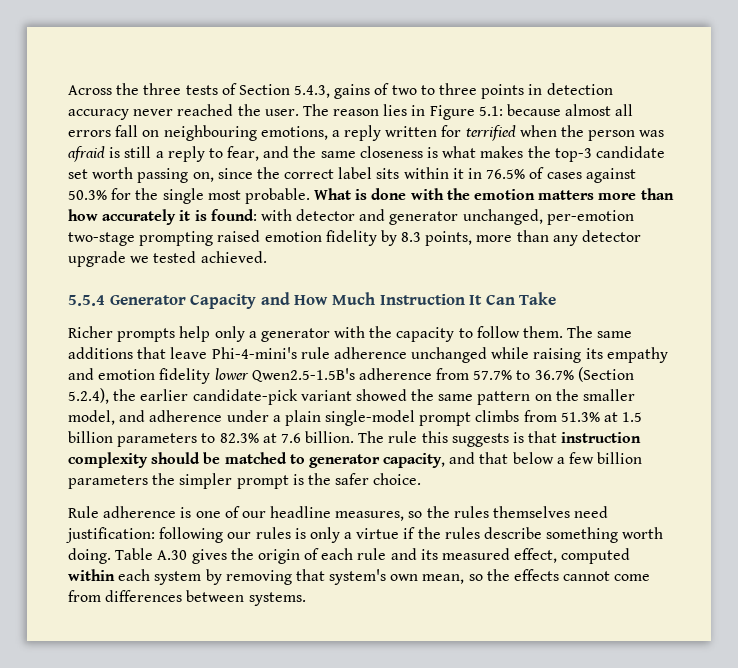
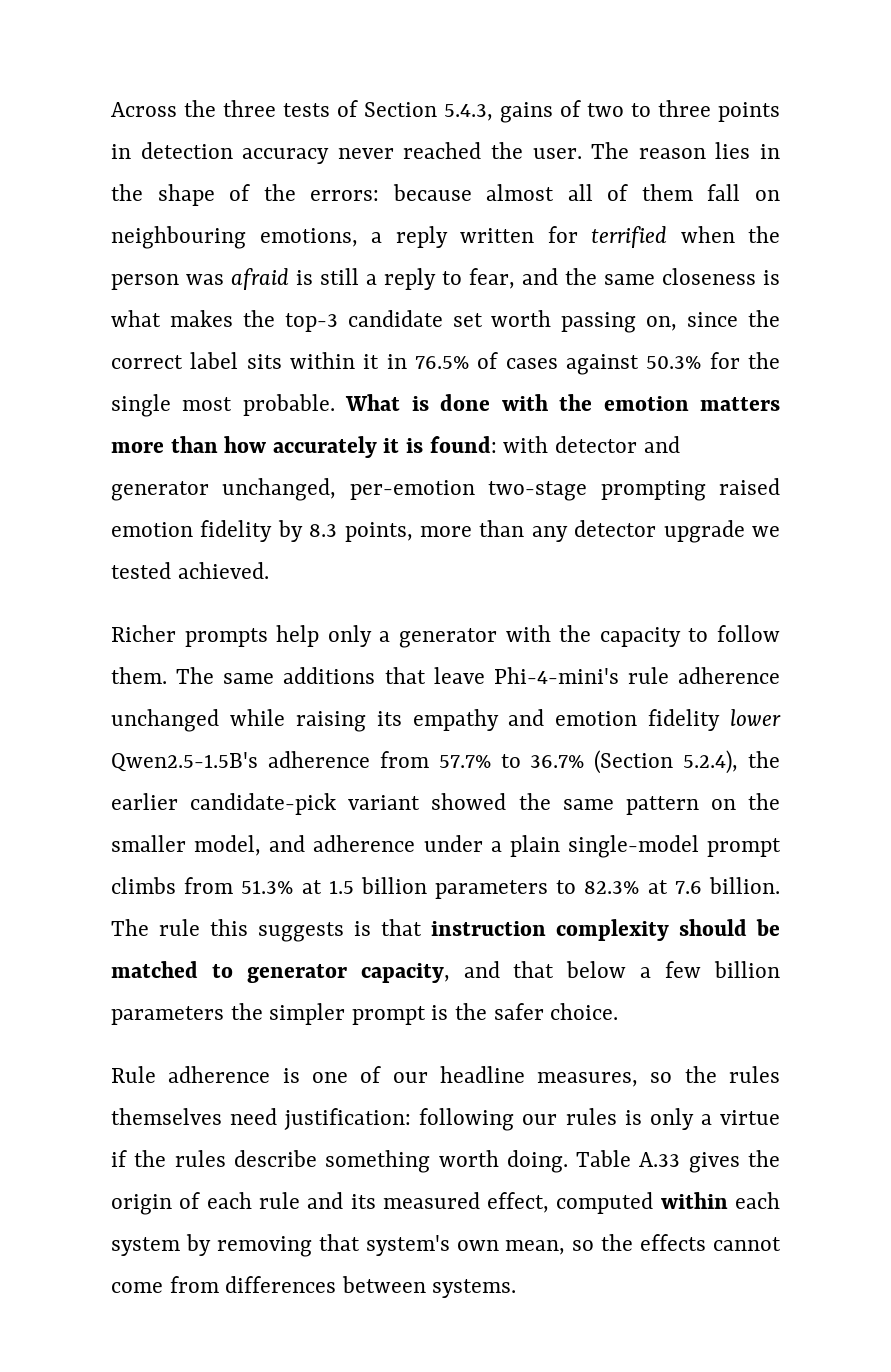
[429,105,503,120] Figure 5.1: -> [111,184,380,206] the shape of the errors:
[68,130,111,137] errors -> [607,184,693,201] of them
[68,292,557,309] // 5.5.4 Generator Capacity and How Much Instruction It Can Take -> (269, 570) none
[157,550,188,560] A.30 -> [639,1152,681,1167] A.33

